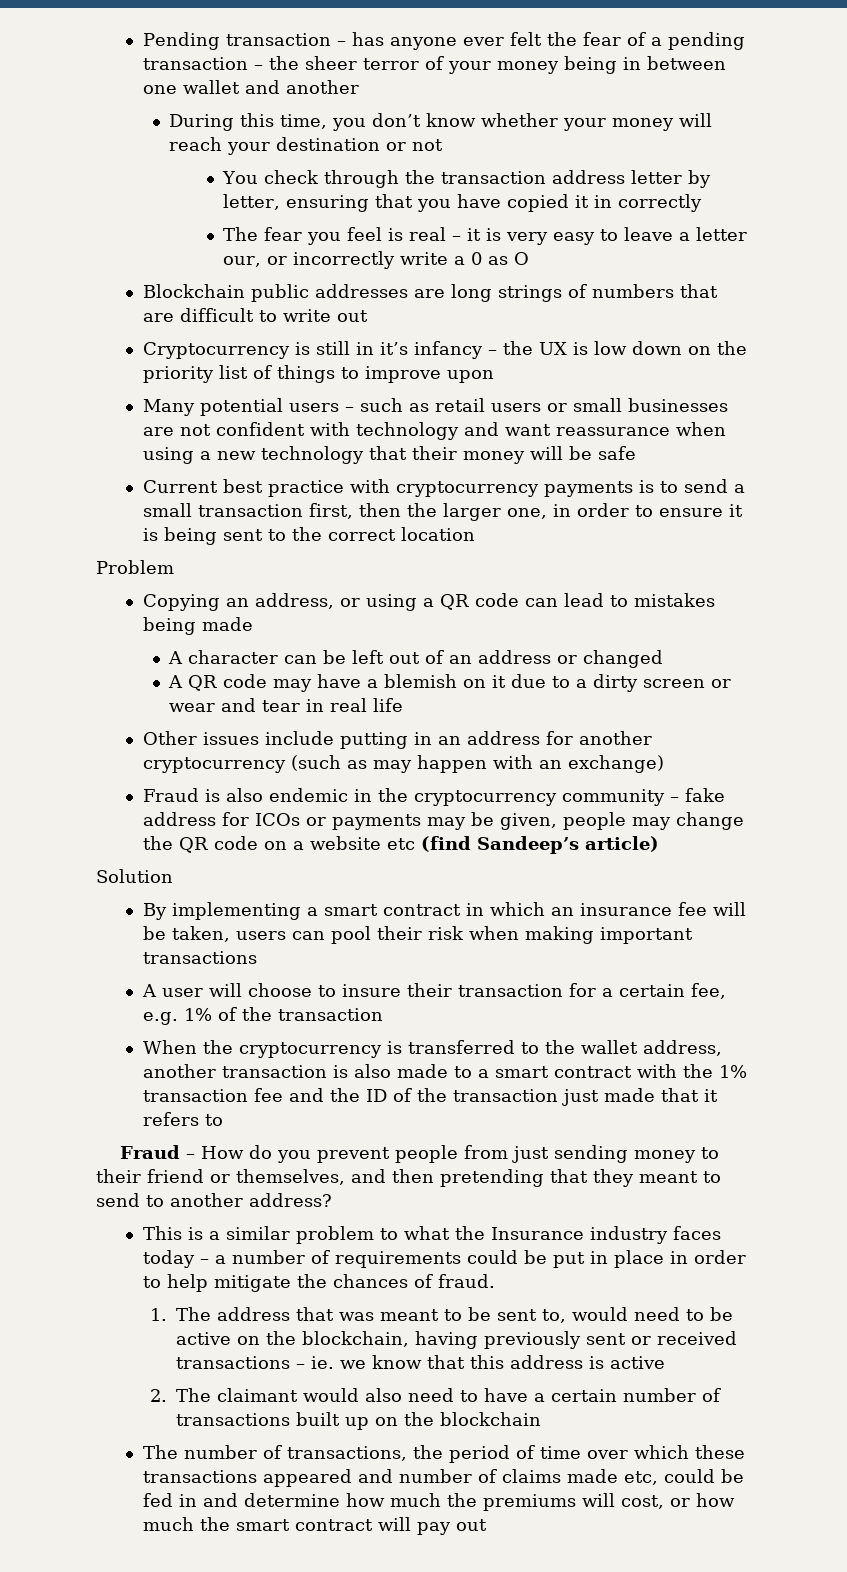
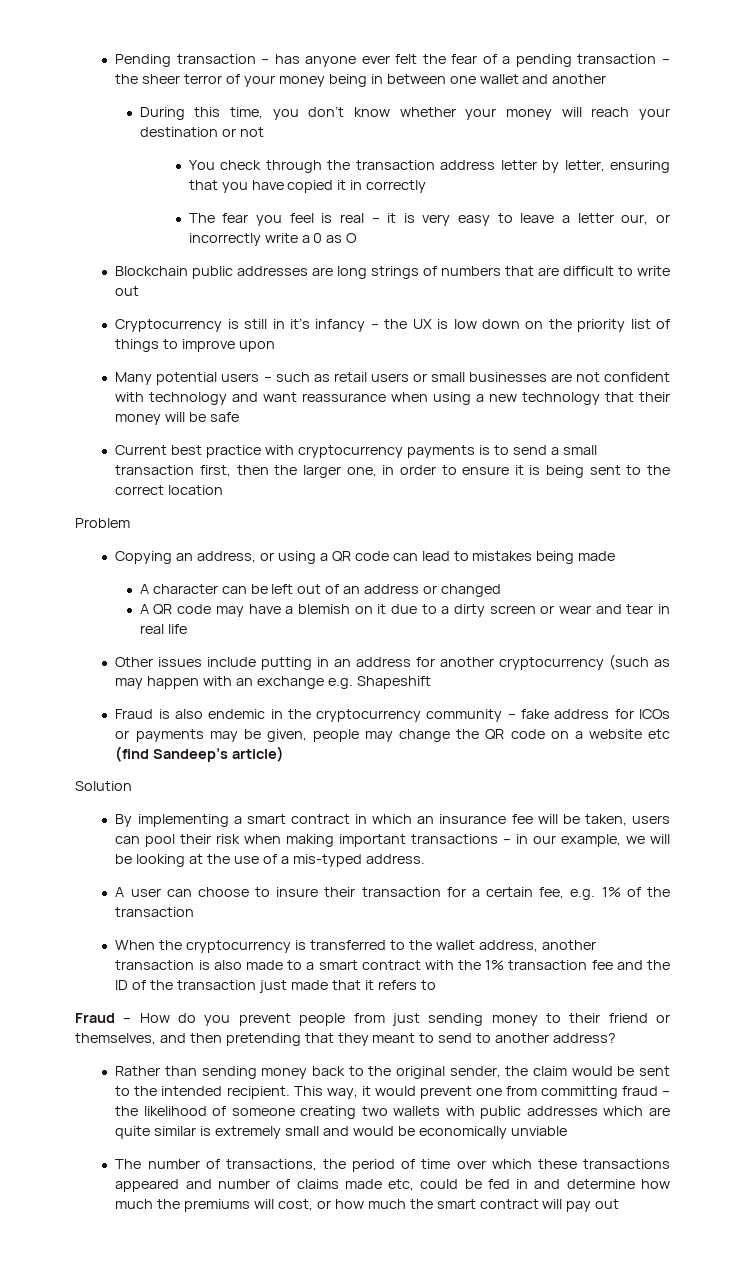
[567,755,664,773] exchange) -> [257,676,431,689] exchange e.g. Shapeshift
(257, 957) none -> [503,834,671,847] [115,854,425,867] – in our example, we will be looking at the use of a mis-typed address.
[208,983,242,997] will -> [166,889,192,897] can
[142,1226,721,1244] [142,1250,746,1268] [142,1274,495,1292] [149,1307,734,1323] [176,1331,738,1349] [176,1355,666,1369] [149,1388,722,1402] [176,1412,542,1430] This is a similar problem to what the Insurance industry faces today – a number of requirements could be put in place in order to help mitigate the chances of fraud. // 1. The address that was meant to be sent to, would need to be active on the blockchain, having previously sent or received transactions – ie. we know that this address is active // 2. The claimant would also need to have a certain number of transactions built up on the blockchain -> [115,1066,670,1079] [115,1086,670,1099] [115,1106,671,1119] [115,1126,567,1139] Rather than sending money back to the original sender, the claim would be sent to the intended recipient. This way, it would prevent one from committing fraud – the likelihood of someone creating two wallets with public addresses which are quite similar is extremely small and would be economically unviable

